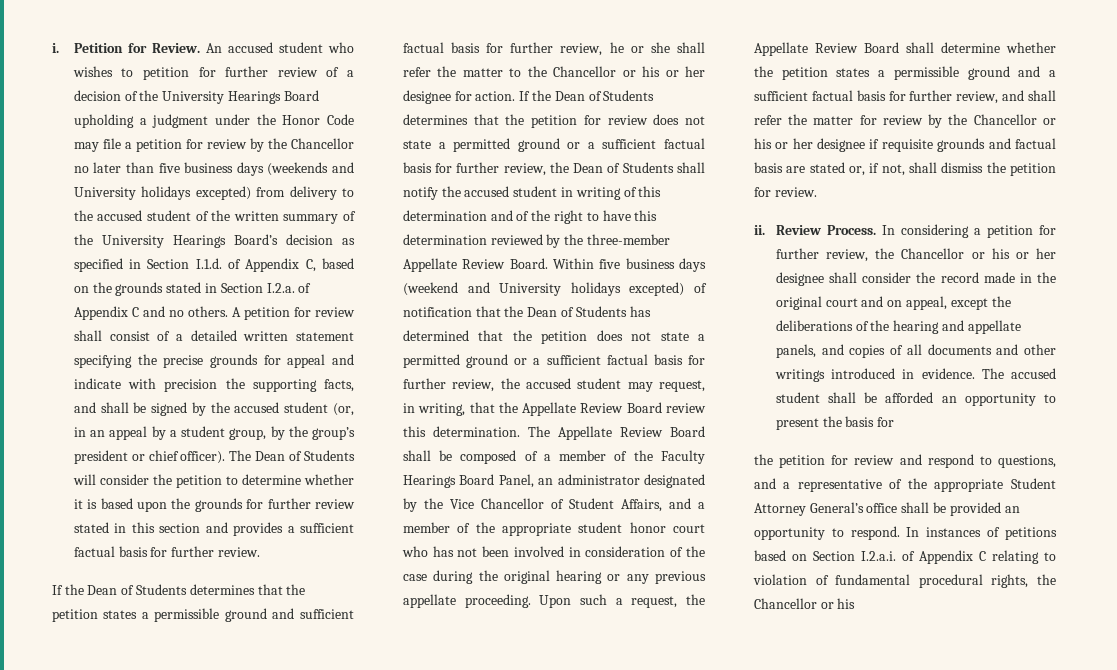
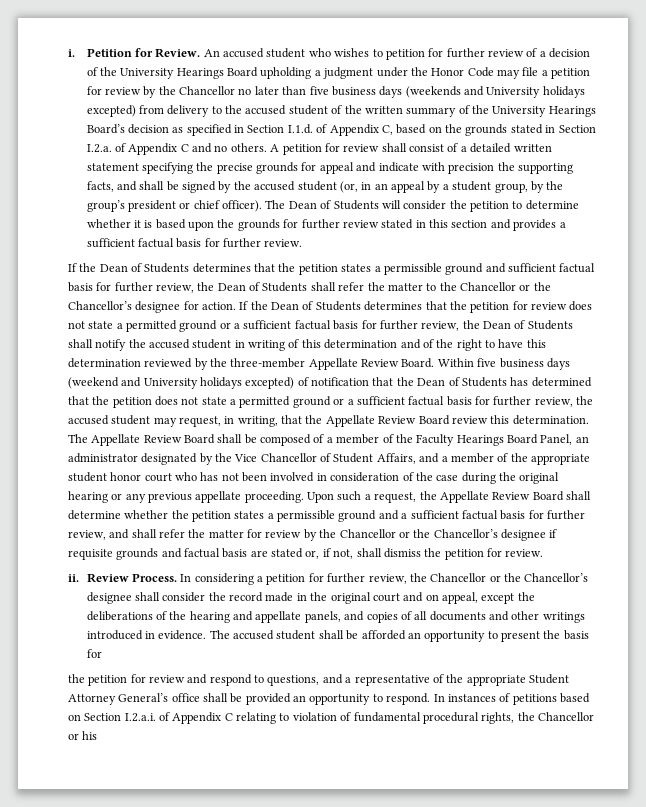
[609,42,670,53] he or she -> [197,282,308,292] the Dean of Students
[642,66,705,77] his or her -> [533,282,551,291] [67,301,132,310] the Chancellor’s
[753,138,813,149] his or her -> [413,529,498,538] the Chancellor’s
[991,248,1056,259] his or her -> [504,573,589,582] the Chancellor’s

